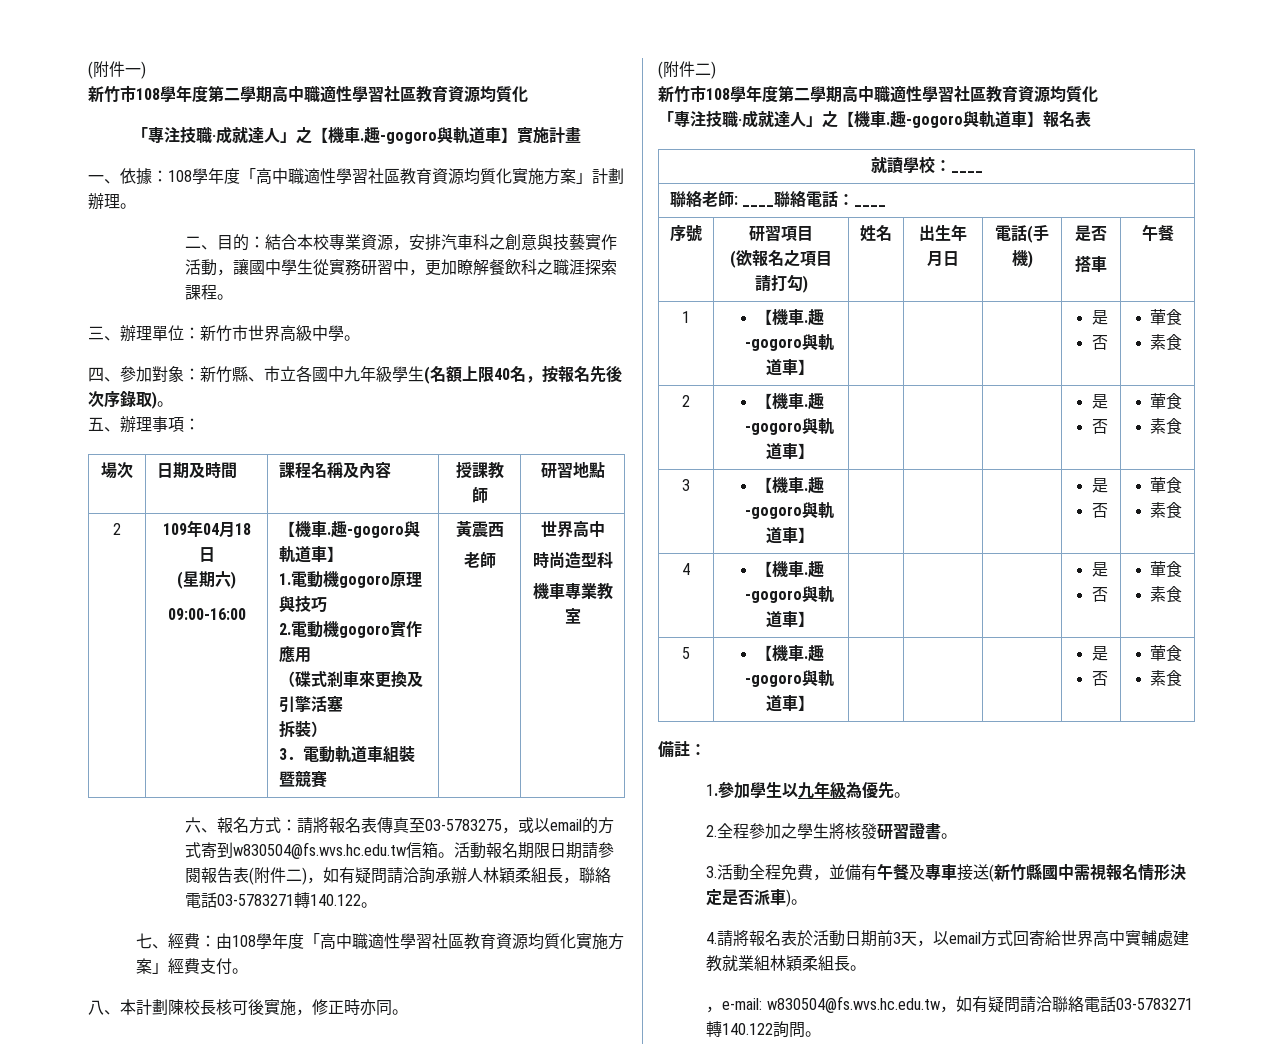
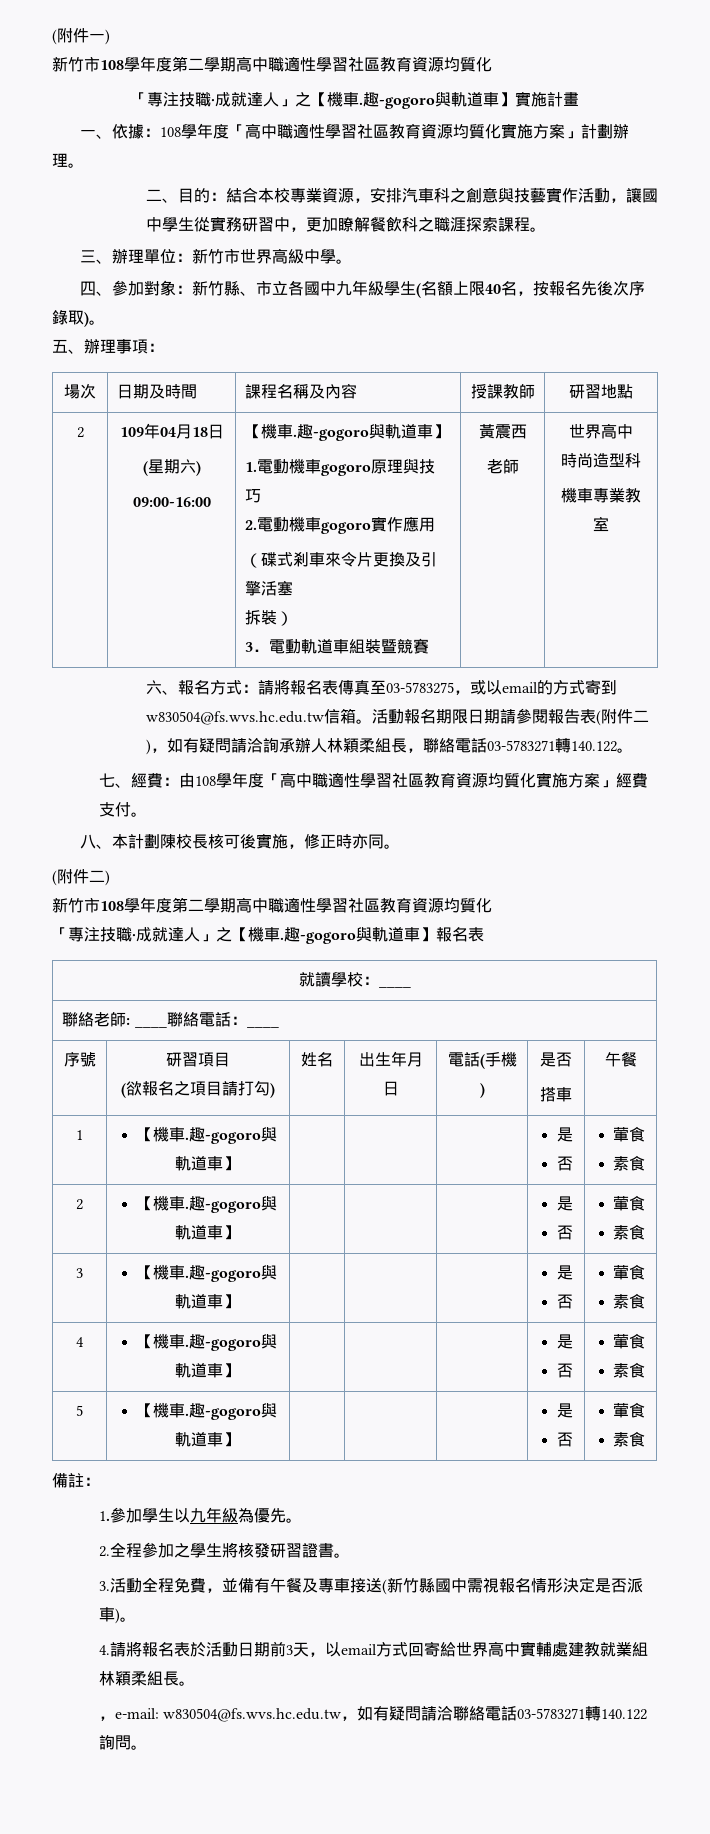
(339, 578) none -> [305,459,322,474] 車
(339, 628) none -> [305,517,322,532] 車
(375, 679) none -> [341,552,374,567] 令片

